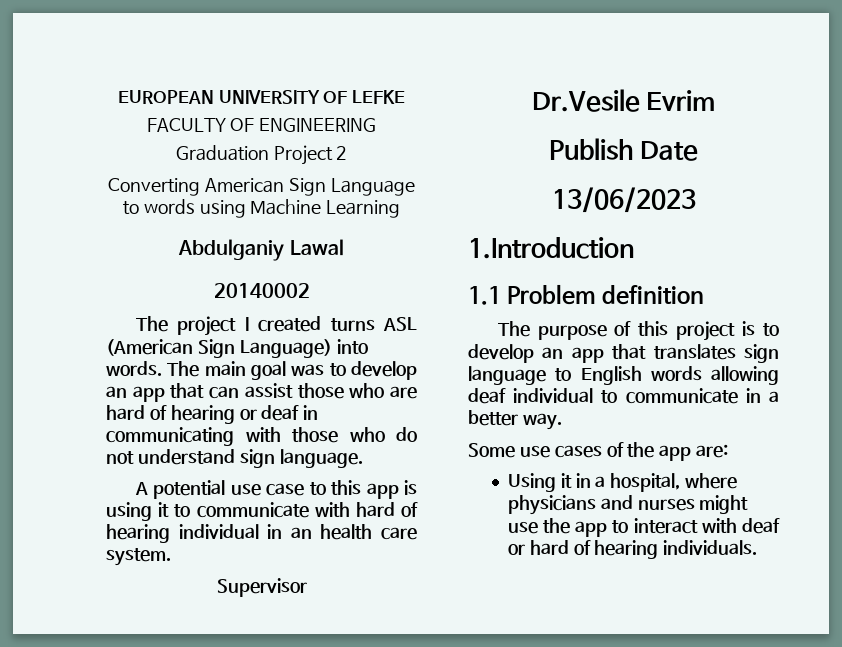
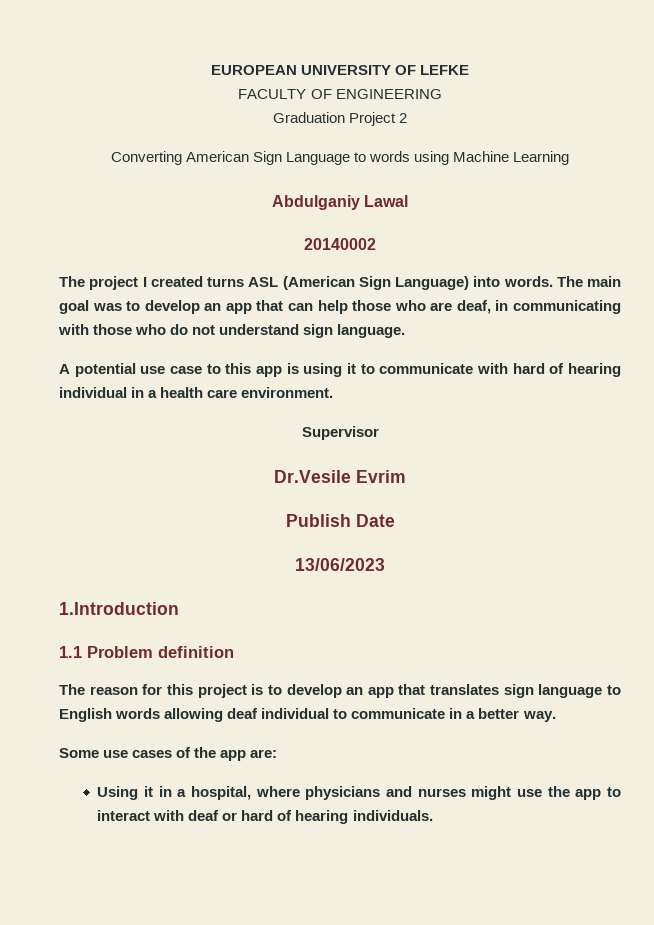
[244,383,293,398] assist -> [317,300,348,314] help
[106,405,300,424] hard of hearing or deaf -> [456,300,491,314] deaf,
[290,527,312,539] an -> [148,390,158,398] a
[106,548,171,566] system. -> [241,387,334,398] environment.
[537,321,632,340] purpose of -> [89,684,163,695] reason for

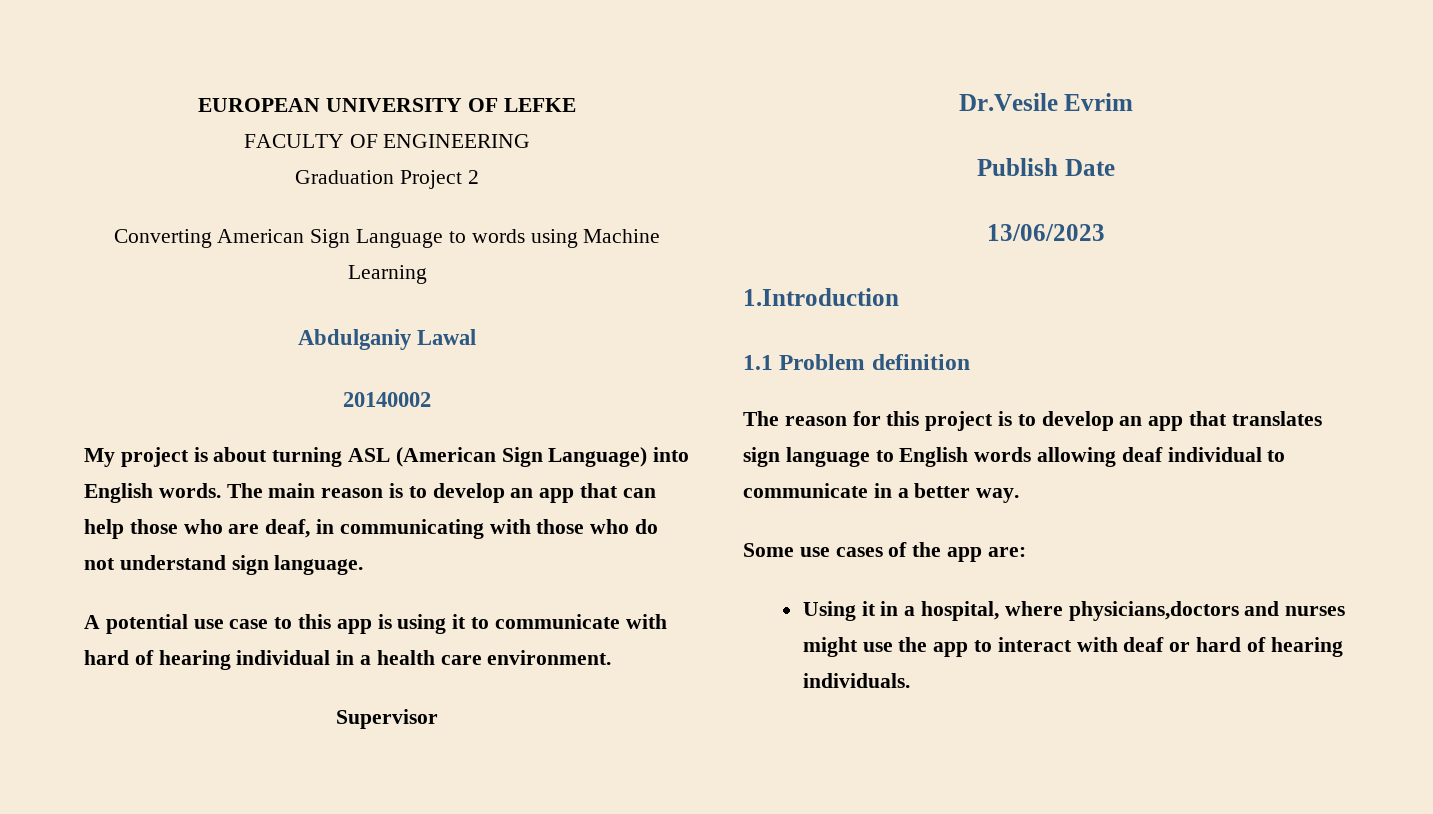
[59,276,244,290] The project I created turns -> [84,447,343,467] My project is about turning
(501, 281) none -> [84,483,153,503] English
[59,300,122,314] goal was -> [321,483,404,498] reason is
[305,786,381,800] physicians -> [1068,601,1239,621] physicians,doctors

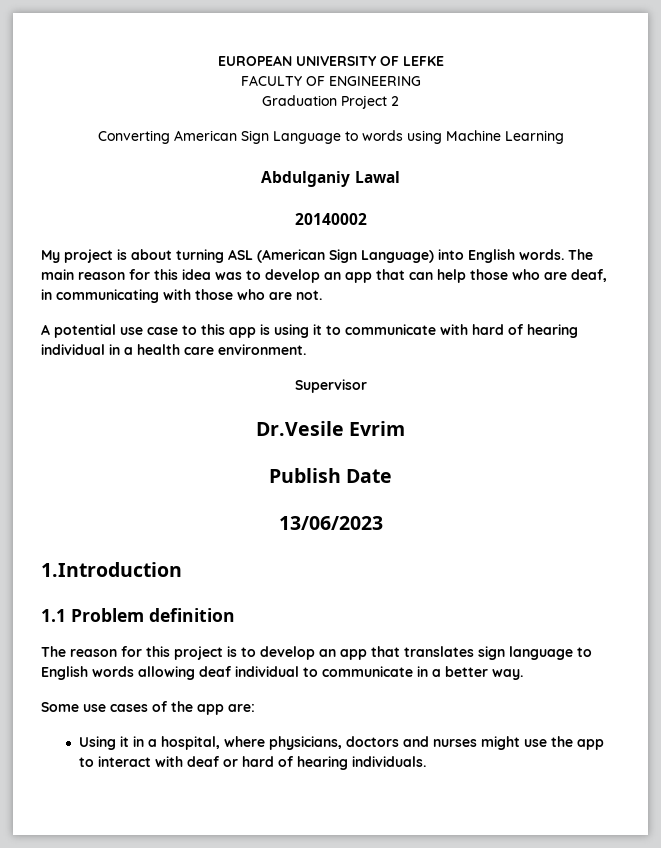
[389,483,404,498] is -> [129,269,242,280] for this idea was
[635,519,659,534] [84,555,364,575] do not understand sign language. -> [269,290,322,300] are not.
[1068,601,1239,621] physicians,doctors -> [268,736,399,750] physicians, doctors

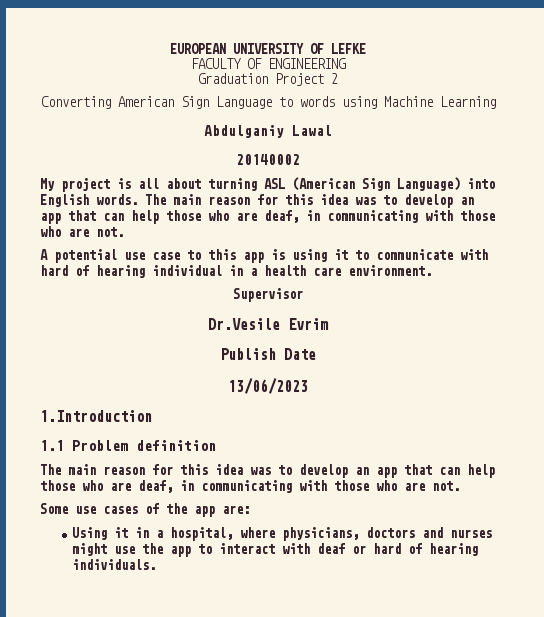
(127, 254) none -> [138,178,159,189] all
[70,646,592,660] [41,666,523,680] reason for this project is to develop an app that translates sign language to English words allowing deaf individual to communicate in a better way. -> [68,464,495,478] [40,480,460,493] main reason for this idea was to develop an app that can help those who are deaf, in communicating with those who are not.

